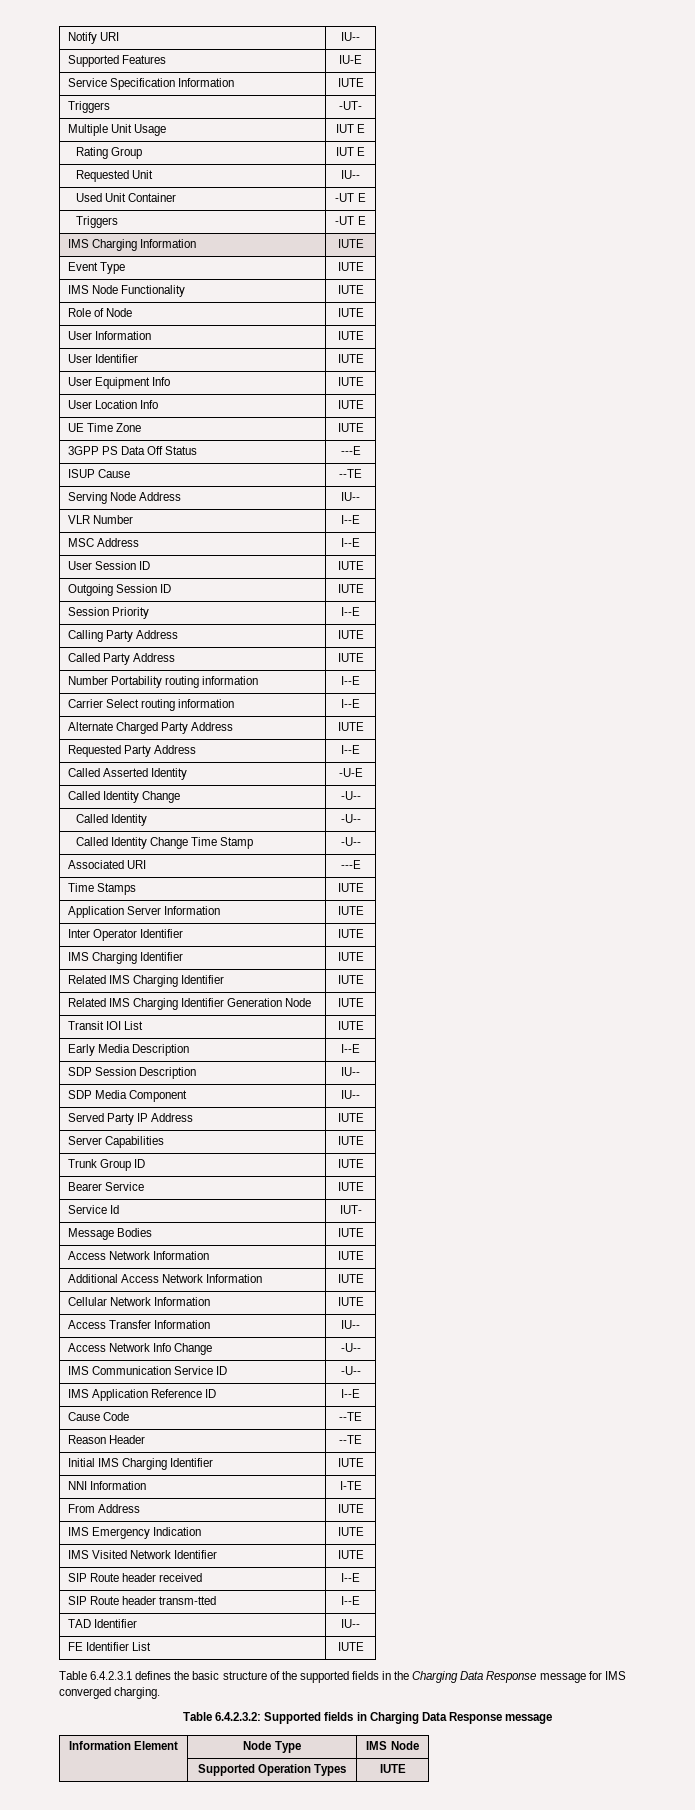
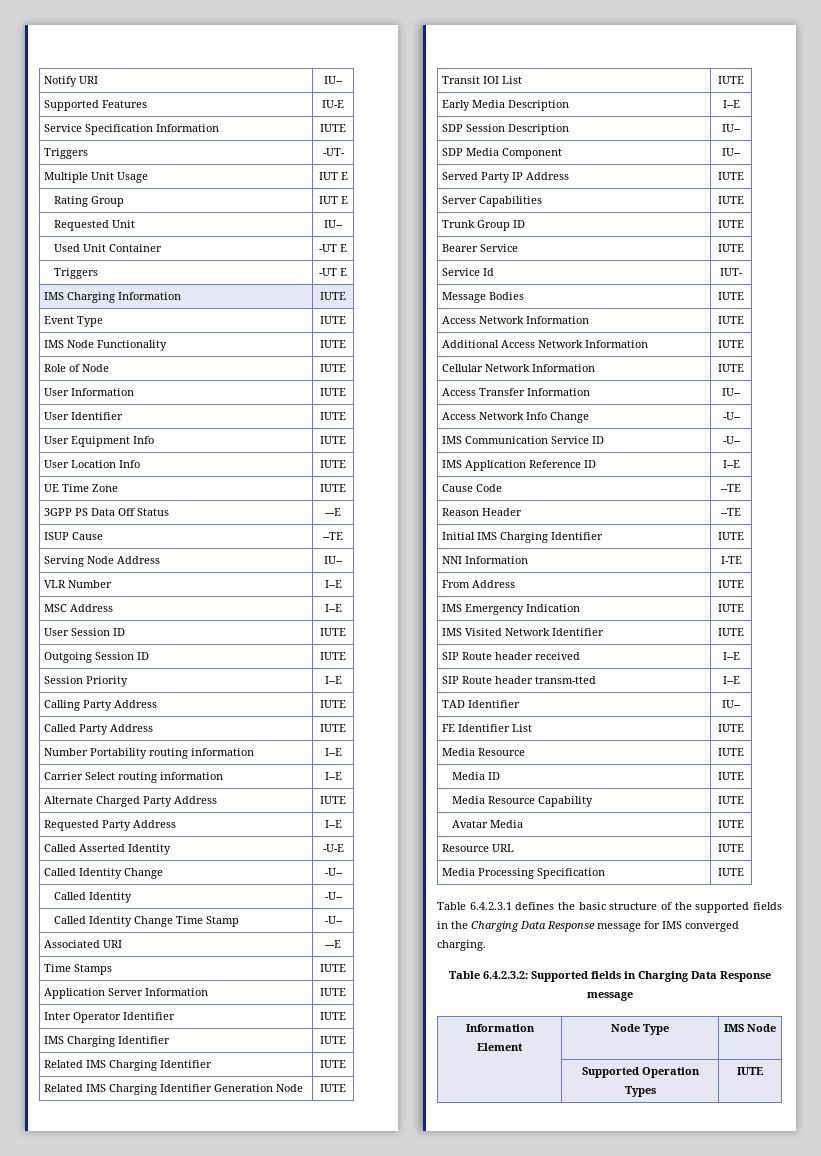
(364, 1646) none -> [441,748,525,756] [718,748,744,756] [451,772,500,780] [718,772,744,780] [451,796,593,807] [718,796,744,804] [451,820,523,828] [718,820,744,828] [441,844,514,852] [718,844,744,852] [441,868,605,879] [718,868,744,876] // Media Resource | IUTE // Media ID | IUTE // Media Resource Capability | IUTE // Avatar Media | IUTE // Resource URL | IUTE // Media Processing Specification | IUTE

